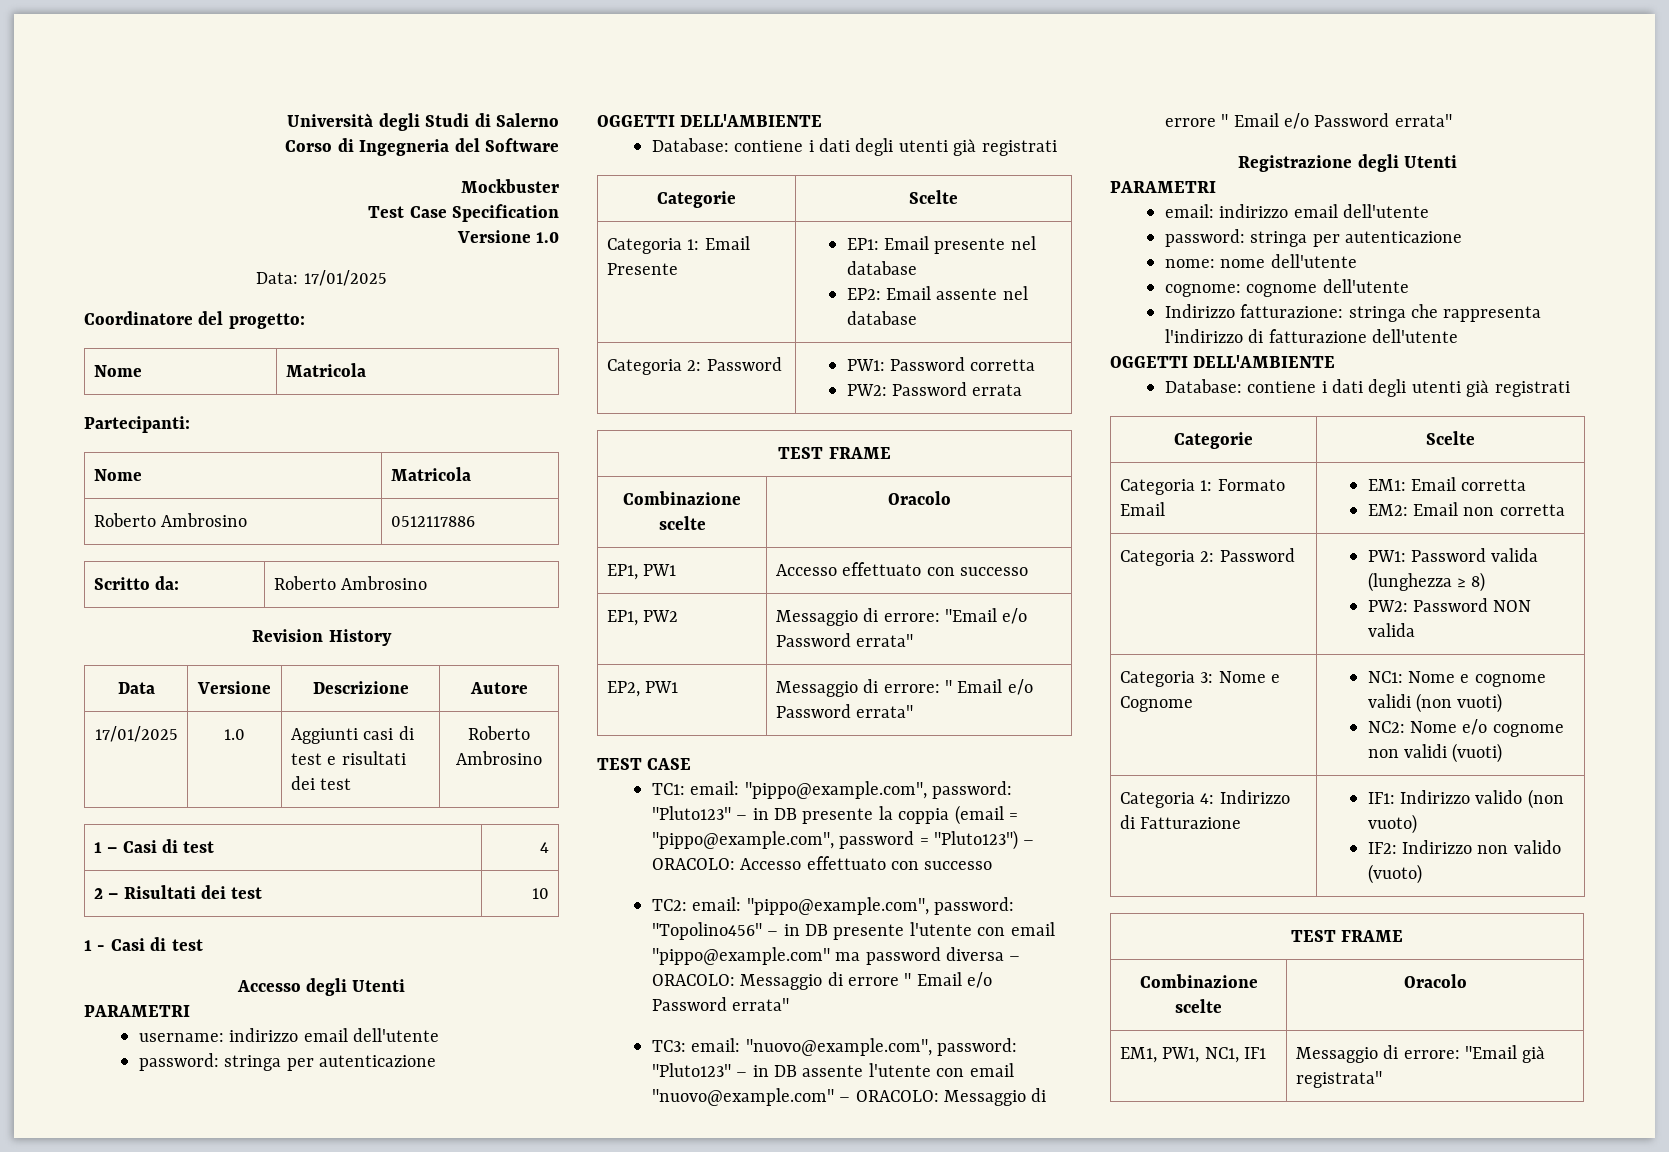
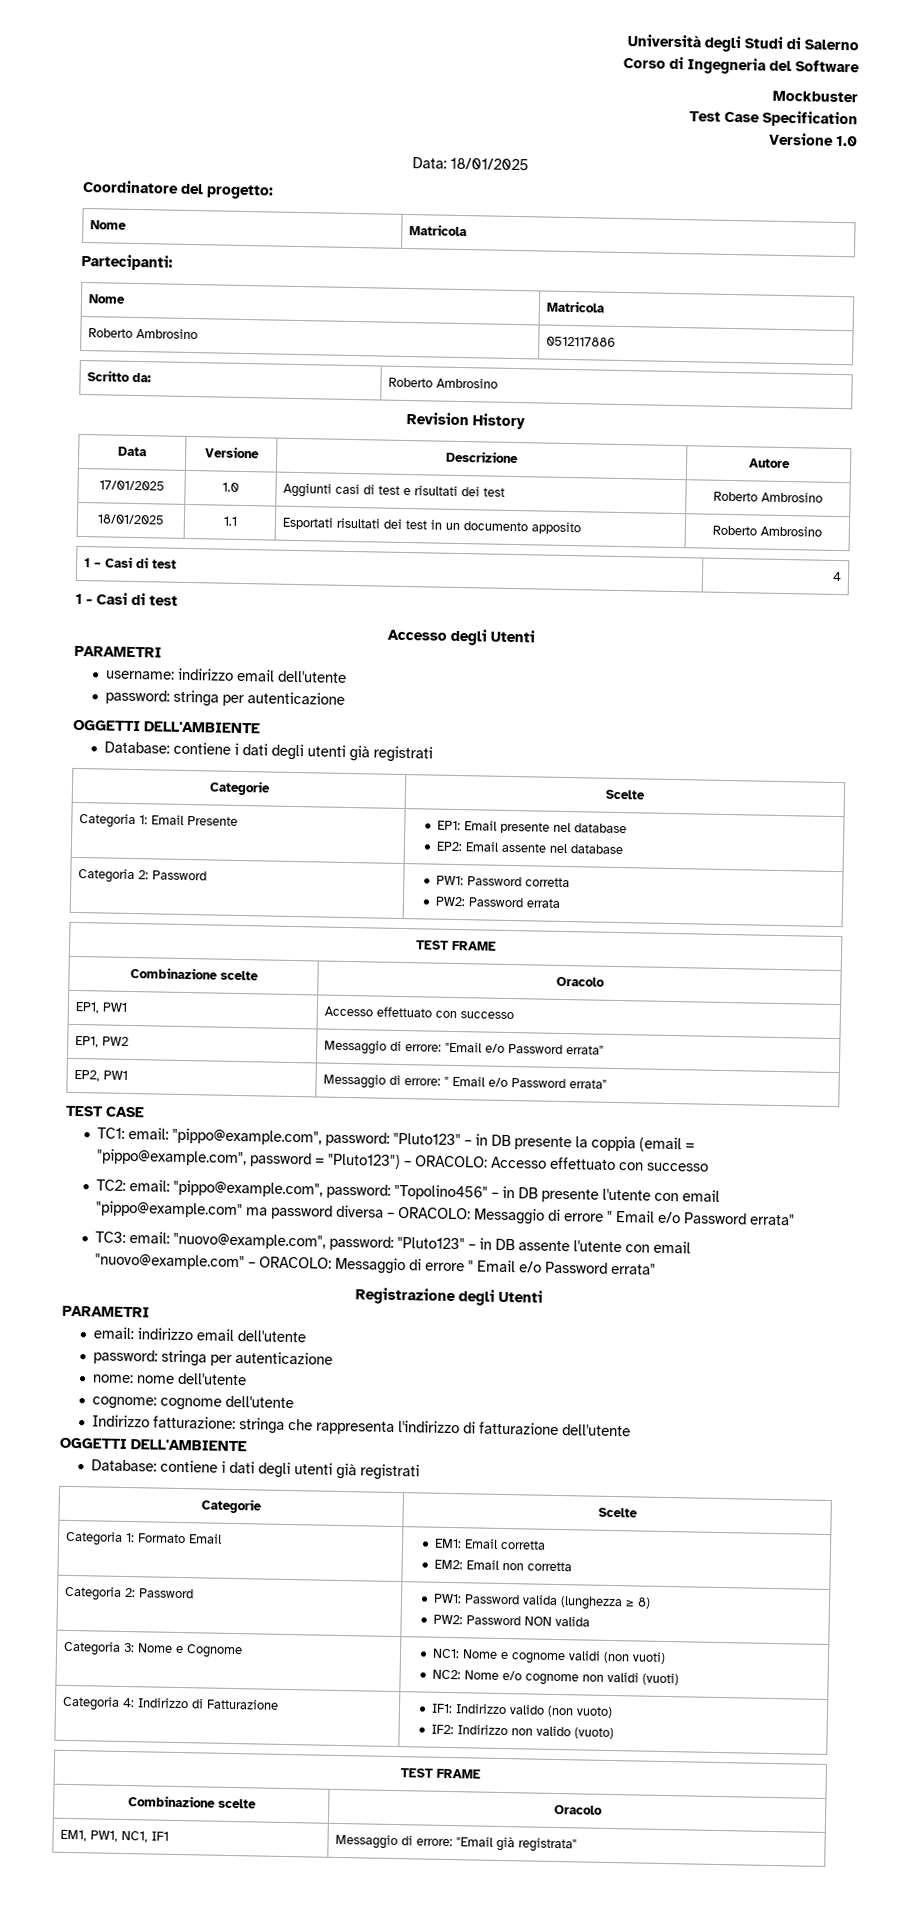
[303,270,387,286] 17/01/2025 -> [449,157,529,171] 18/01/2025
(542, 758) none -> [97,514,165,525] [222,516,238,526] [282,516,582,535] [712,525,822,537] // 18/01/2025 | 1.1 | Esportati risultati dei test in un documento apposito | Roberto Ambrosino
[93,885,263,899] [532,888,550,899] // 2 – Risultati dei test | 10 -> (842, 576) none

